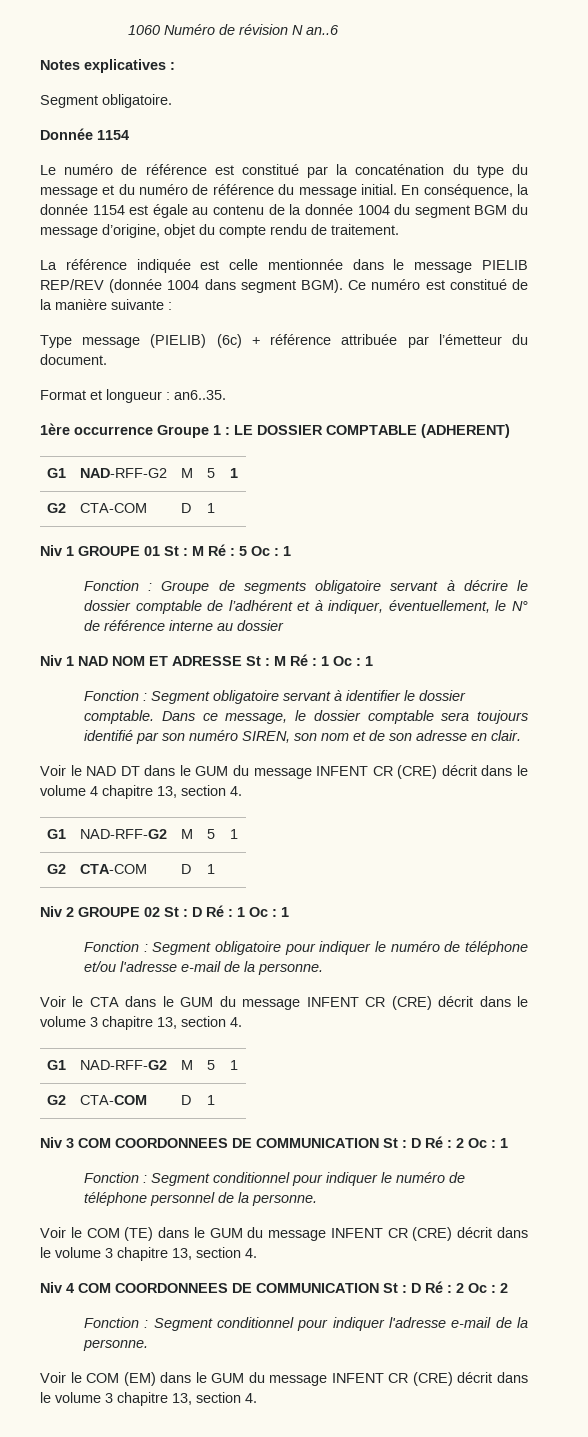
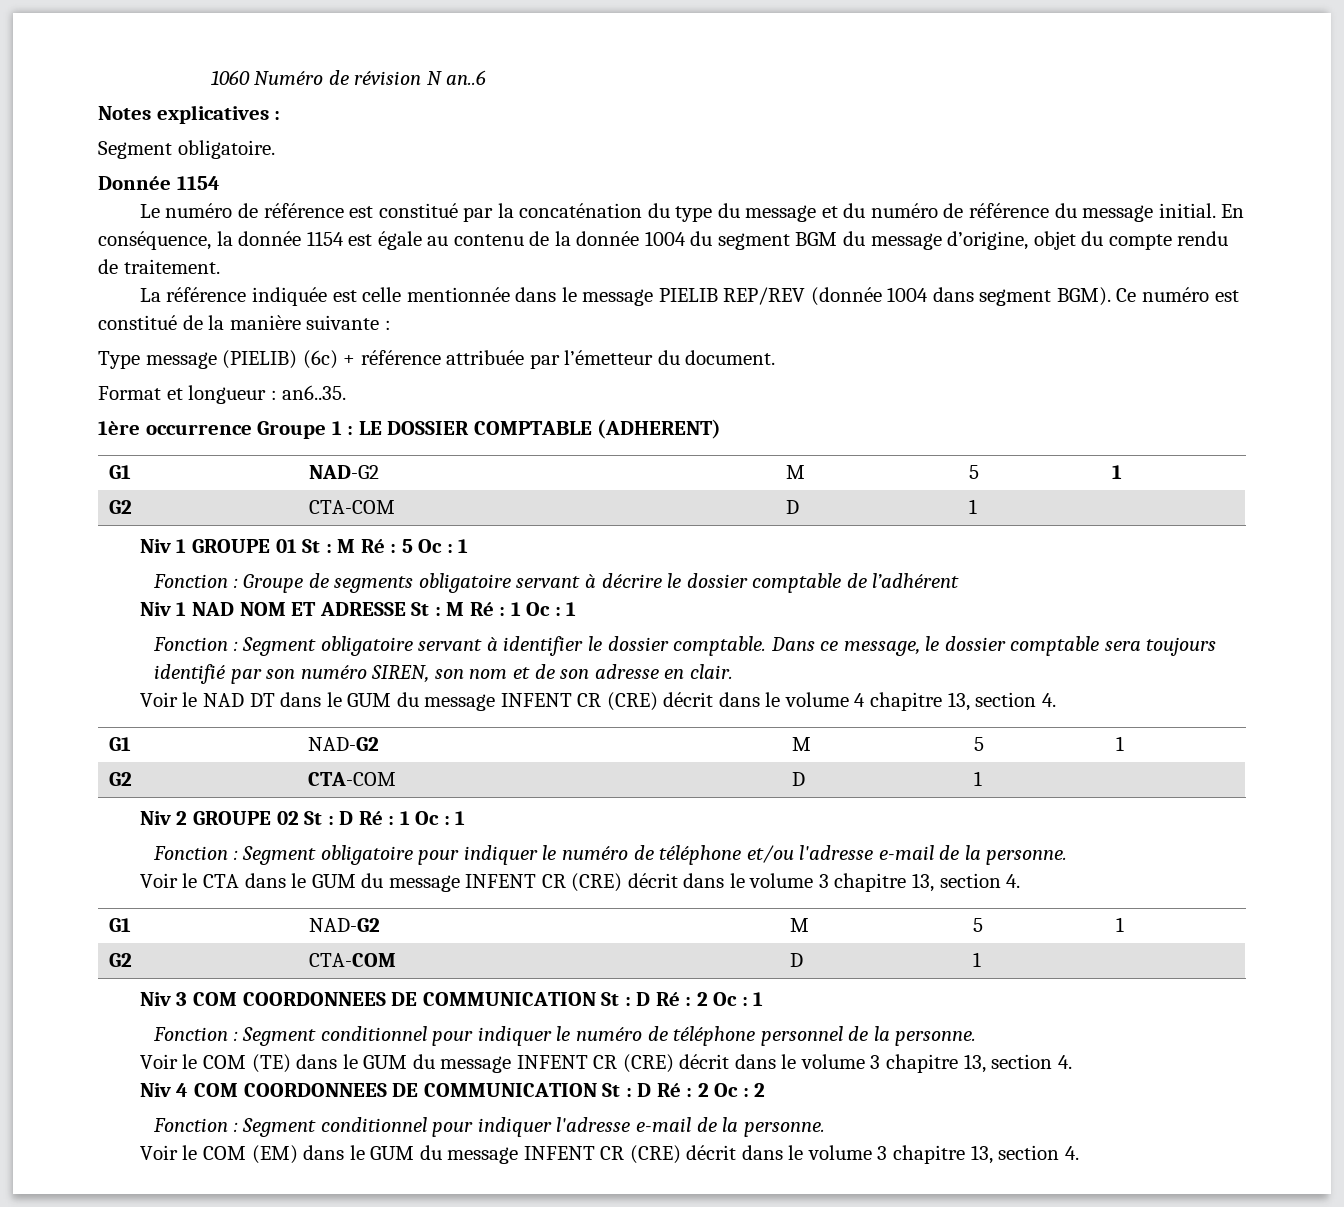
[79,468,167,478] NAD-RFF-G2 -> [308,465,379,479] NAD-G2
[297,600,528,614] [84,620,285,631] et à indiquer, éventuellement, le N° de référence interne au dossier -> (960, 580) none
[79,829,167,839] NAD-RFF-G2 -> [307,737,379,751] NAD-G2
[79,1060,167,1070] NAD-RFF-G2 -> [308,918,380,932] NAD-G2

